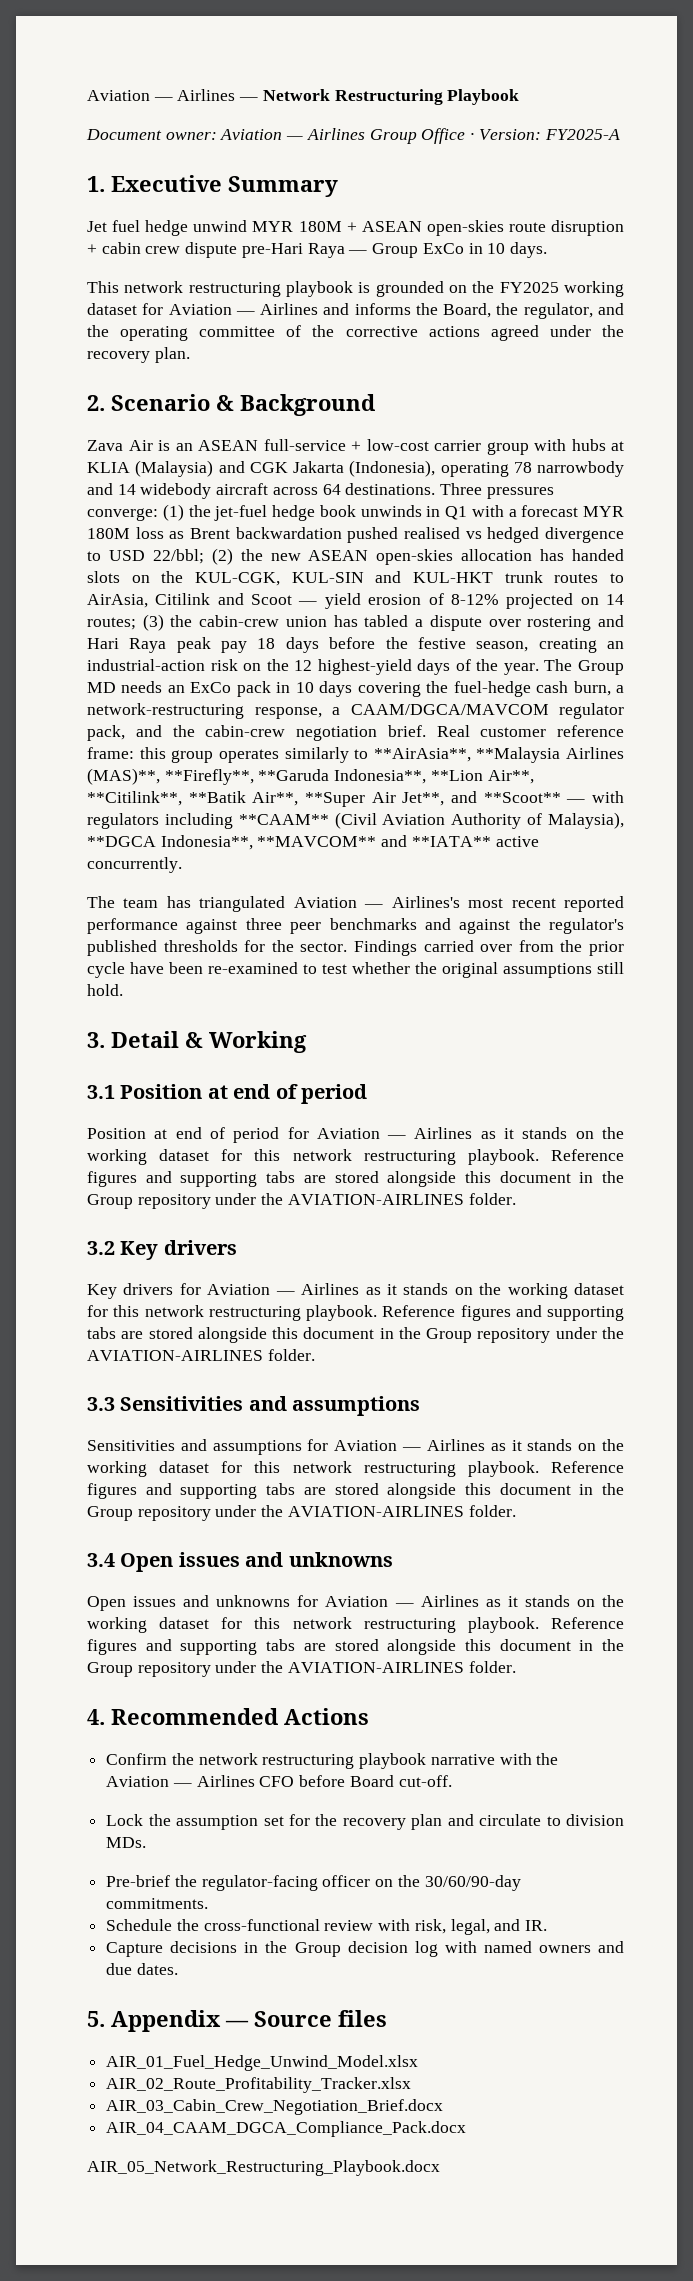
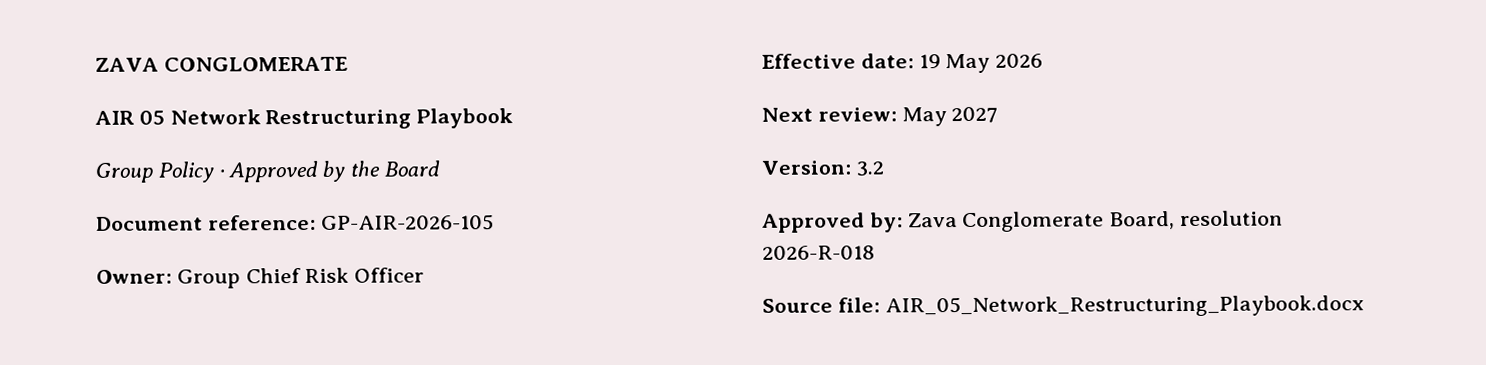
[87,89,259,101] Aviation — Airlines — -> [95,56,348,72] [95,110,165,125] ZAVA CONGLOMERATE // AIR 05
[86,128,620,144] [87,175,338,197] [87,220,625,236] [87,242,547,258] [87,281,624,297] [87,303,624,319] [87,325,624,341] [87,347,190,363] [87,394,375,416] [87,439,624,455] [87,460,624,477] [87,483,554,499] [87,504,624,521] [87,527,624,543] [87,548,624,565] [87,571,624,586] [87,593,625,609] [87,614,625,631] [87,637,625,653] [87,659,624,675] [87,681,624,697] [87,703,624,719] [87,725,624,741] [87,747,624,763] [87,768,534,785] [87,791,625,807] [87,812,625,829] [87,835,539,850] [87,857,182,873] [87,896,624,912] [87,918,624,934] [87,940,625,956] [87,962,624,978] [87,984,123,996] [87,1031,307,1053] [87,1084,367,1104] [87,1127,625,1143] [87,1149,624,1165] [87,1171,624,1187] [87,1193,516,1209] [87,1240,237,1260] [87,1283,624,1299] [87,1305,624,1321] [87,1327,624,1343] [87,1349,315,1361] [87,1396,421,1416] [87,1439,624,1455] [87,1461,624,1477] [87,1483,624,1499] [87,1505,516,1521] [87,1552,393,1572] [87,1595,624,1611] [87,1617,624,1633] [87,1639,624,1655] [87,1661,516,1677] [87,1708,369,1725] [106,1753,559,1769] [106,1775,452,1787] [106,1814,624,1830] [106,1837,147,1848] [106,1875,521,1891] [106,1898,209,1909] [106,1919,548,1935] [106,1941,624,1957] [106,1963,178,1975] [87,2010,387,2032] [106,2055,419,2071] [106,2077,412,2093] [106,2099,444,2115] [106,2121,467,2137] Document owner: Aviation — Airlines Group Office · Version: FY2025-A // 1. Executive Summary // Jet fuel hedge unwind MYR 180M + ASEAN open-skies route disruption + cabin crew dispute pre-Hari Raya — Group ExCo in 10 days. // This network restructuring playbook is grounded on the FY2025 working dataset for Aviation — Airlines and informs the Board, the regulator, and the operating committee of the corrective actions agreed under the recovery plan. // 2. Scenario & Background // Zava Air is an ASEAN full-service + low-cost carrier group with hubs at KLIA (Malaysia) and CGK Jakarta (Indonesia), operating 78 narrowbody and 14 widebody aircraft across 64 destinations. Three pressures converge: (1) the jet-fuel hedge book unwinds in Q1 with a forecast MYR 180M loss as Brent backwardation pushed realised vs hedged divergence to USD 22/bbl; (2) the new ASEAN open-skies allocation has handed slots on the KUL-CGK, KUL-SIN and KUL-HKT trunk routes to AirAsia, Citilink and Scoot — yield erosion of 8-12% projected on 14 routes; (3) the cabin-crew union has tabled a dispute over rostering and Hari Raya peak pay 18 days before the festive season, creating an industrial-action risk on the 12 highest-yield days of the year. The Group MD needs an ExCo pack in 10 days covering the fuel-hedge cash burn, a network-restructuring response, a CAAM/DGCA/MAVCOM regulator pack, and the cabin-crew negotiation brief. Real customer reference frame: this group operates similarly to **AirAsia**, **Malaysia Airlines (MAS)**, **Firefly**, **Garuda Indonesia**, **Lion Air**, **Citilink**, **Batik Air**, **Super Air Jet**, and **Scoot** — with regulators including **CAAM** (Civil Aviation Authority of Malaysia), **DGCA Indonesia**, **MAVCOM** and **IATA** active concurrently. // The team has triangulated Aviation — Airlines's most recent reported performance against three peer benchmarks and against the regulator's published thresholds for the sector. Findings carried over from the prior cycle have been re-examined to test whether the original assumptions still hold. // 3. Detail & Working // 3.1 Position at end of period // Position at end of period for Aviation — Airlines as it stands on the working dataset for this network restructuring playbook. Reference figures and supporting tabs are stored alongside this document in the Group repository under the AVIATION-AIRLINES folder. // 3.2 Key drivers // Key drivers for Aviation — Airlines as it stands on the working dataset for this network restructuring playbook. Reference figures and supporting tabs are stored alongside this document in the Group repository under the AVIATION-AIRLINES folder. // 3.3 Sensitivities and assumptions // Sensitivities and assumptions for Aviation — Airlines as it stands on the working dataset for this network restructuring playbook. Reference figures and supporting tabs are stored alongside this document in the Group repository under the AVIATION-AIRLINES folder. // 3.4 Open issues and unknowns // Open issues and unknowns for Aviation — Airlines as it stands on the working dataset for this network restructuring playbook. Reference figures and supporting tabs are stored alongside this document in the Group repository under the AVIATION-AIRLINES folder. // 4. Recommended Actions // Confirm the network restructuring playbook narrative with the Aviation — Airlines CFO before Board cut-off. // Lock the assumption set for the recovery plan and circulate to division MDs. // Pre-brief the regulator-facing officer on the 30/60/90-day commitments. // Schedule the cross-functional review with risk, legal, and IR. // Capture decisions in the Group decision log with named owners and due dates. // 5. Appendix — Source files // AIR_01_Fuel_Hedge_Unwind_Model.xlsx // AIR_02_Route_Profitability_Tracker.xlsx // AIR_03_Cabin_Crew_Negotiation_Brief.docx // AIR_04_CAAM_DGCA_Compliance_Pack.docx // -> [95,160,440,183] [96,214,494,231] [96,267,425,289] [761,53,1044,74] [761,106,999,127] [761,160,884,177] [762,210,1284,233] [762,245,875,260] [762,297,880,313] Group Policy · Approved by the Board // Document reference: GP-AIR-2026-105 // Owner: Group Chief Risk Officer // Effective date: 19 May 2026 // Next review: May 2027 // Version: 3.2 // Approved by: Zava Conglomerate Board, resolution 2026-R-018 // Source file:

